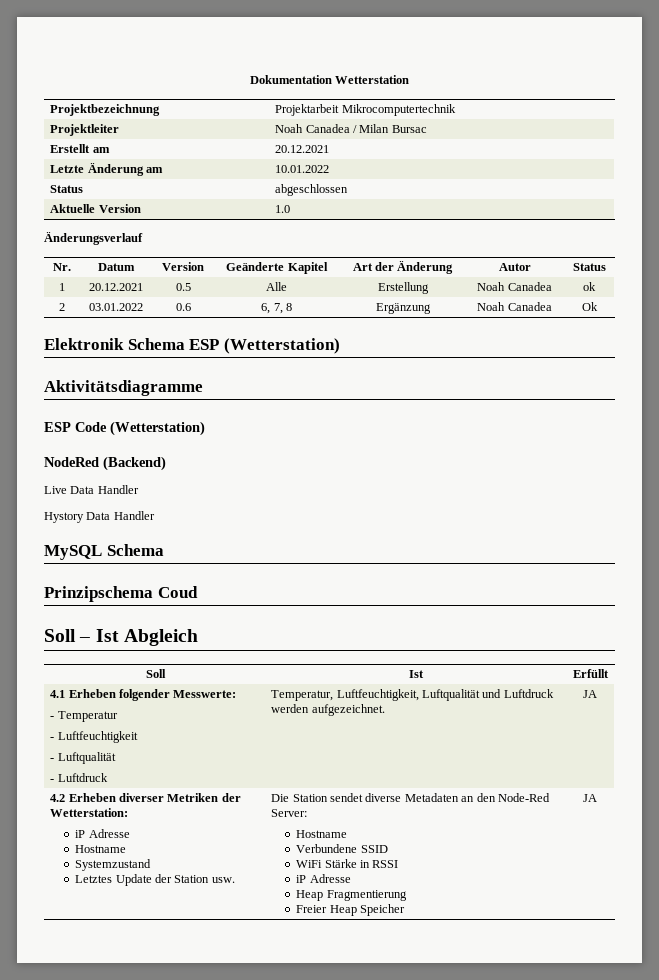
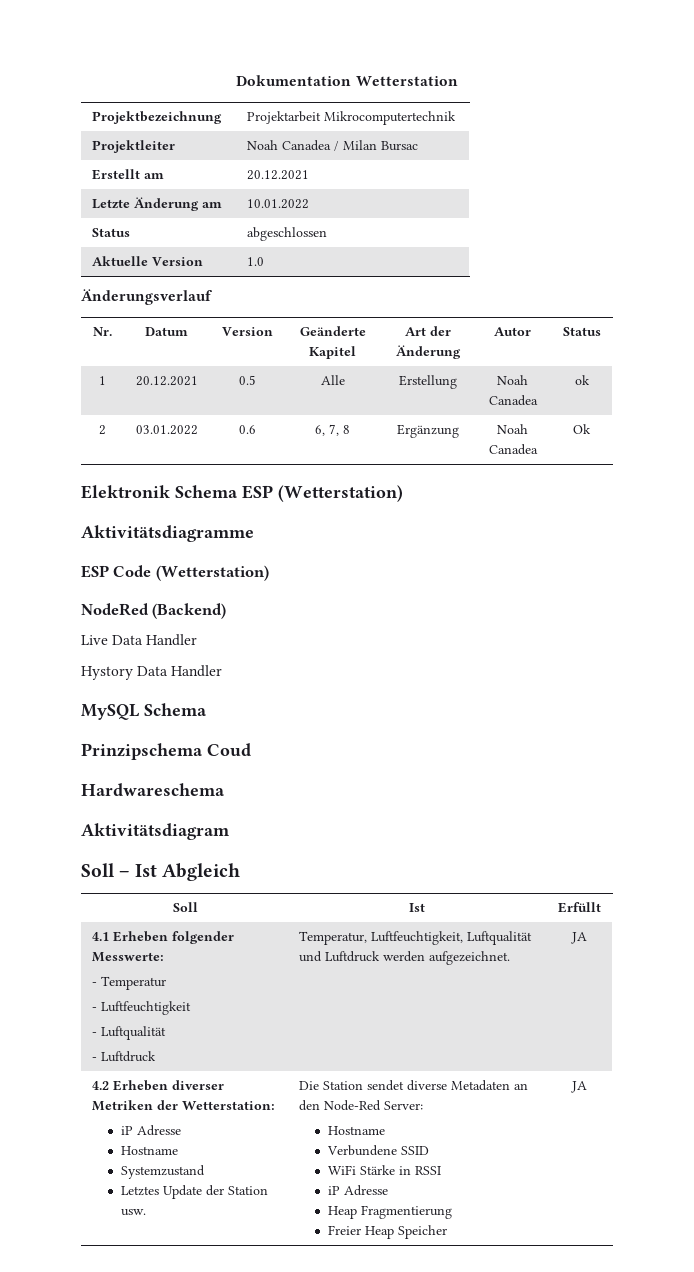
(198, 592) none -> [81,783,225,796] [81,823,230,840] // Hardwareschema // Aktivitätsdiagram

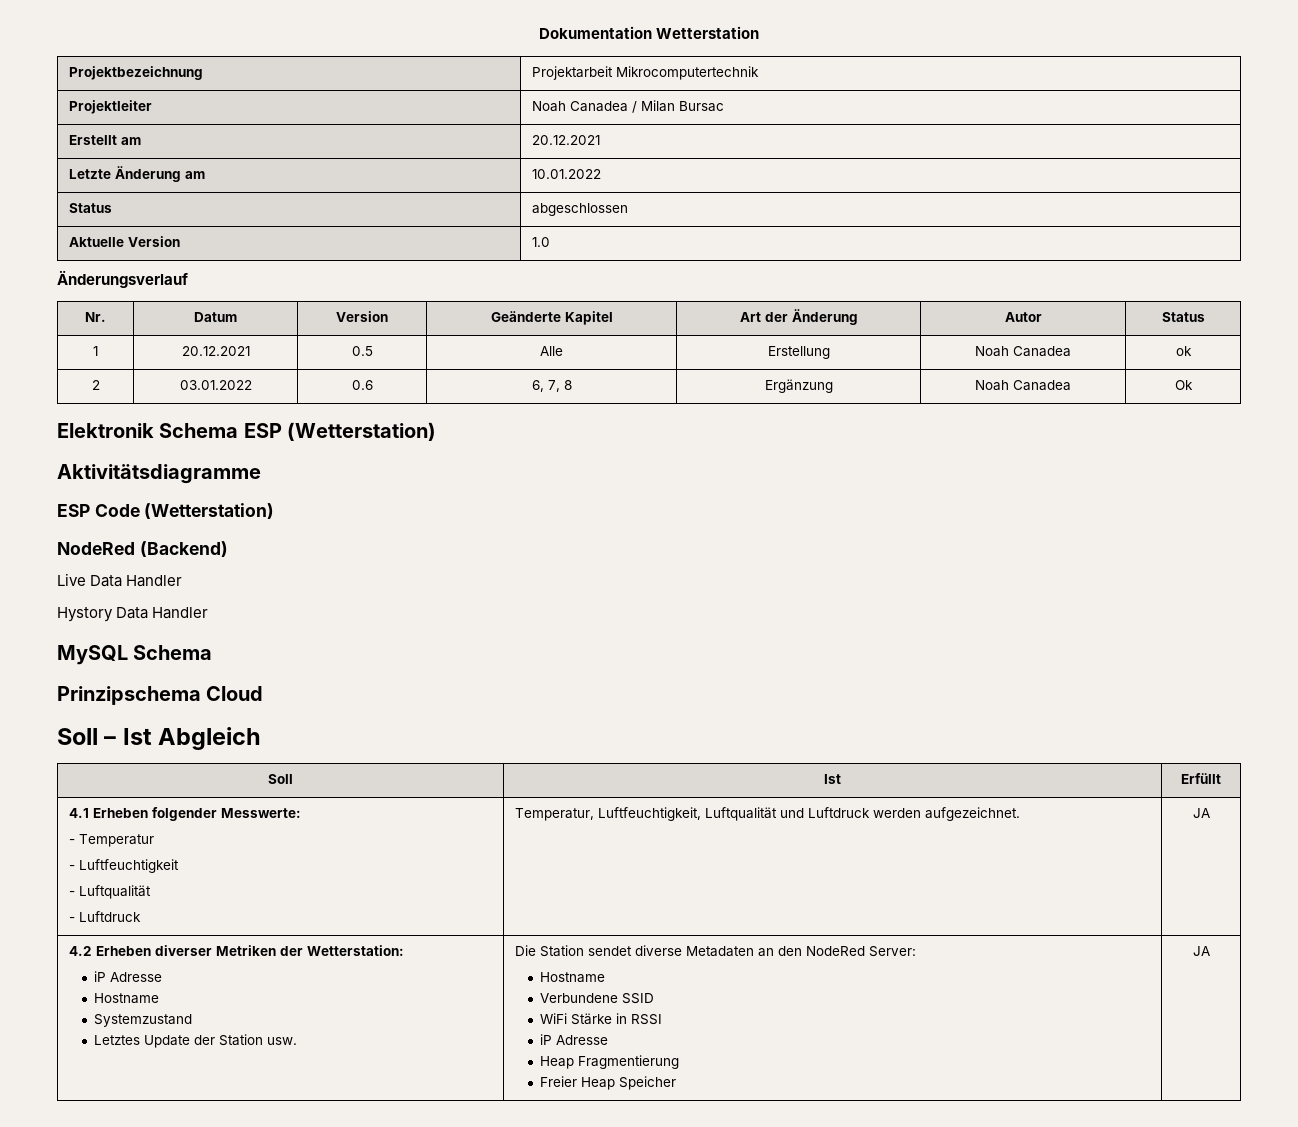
[207,743,251,756] [81,783,225,796] [81,823,230,840] Coud // Hardwareschema // Aktivitätsdiagram -> [206,686,264,701] Cloud
[324,1100,382,1111] Node-Red -> [805,946,865,956] NodeRed

